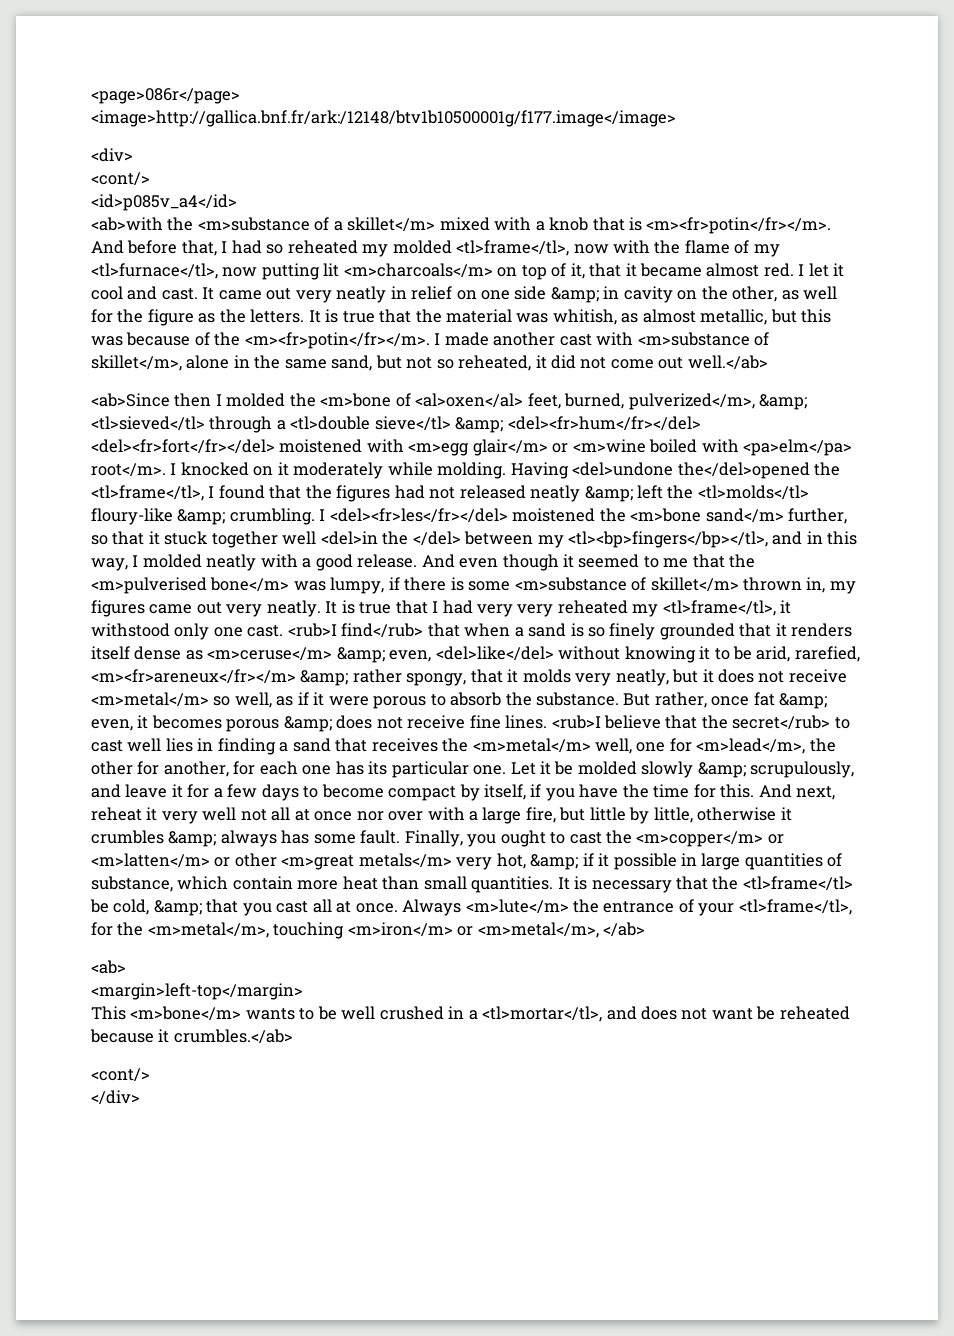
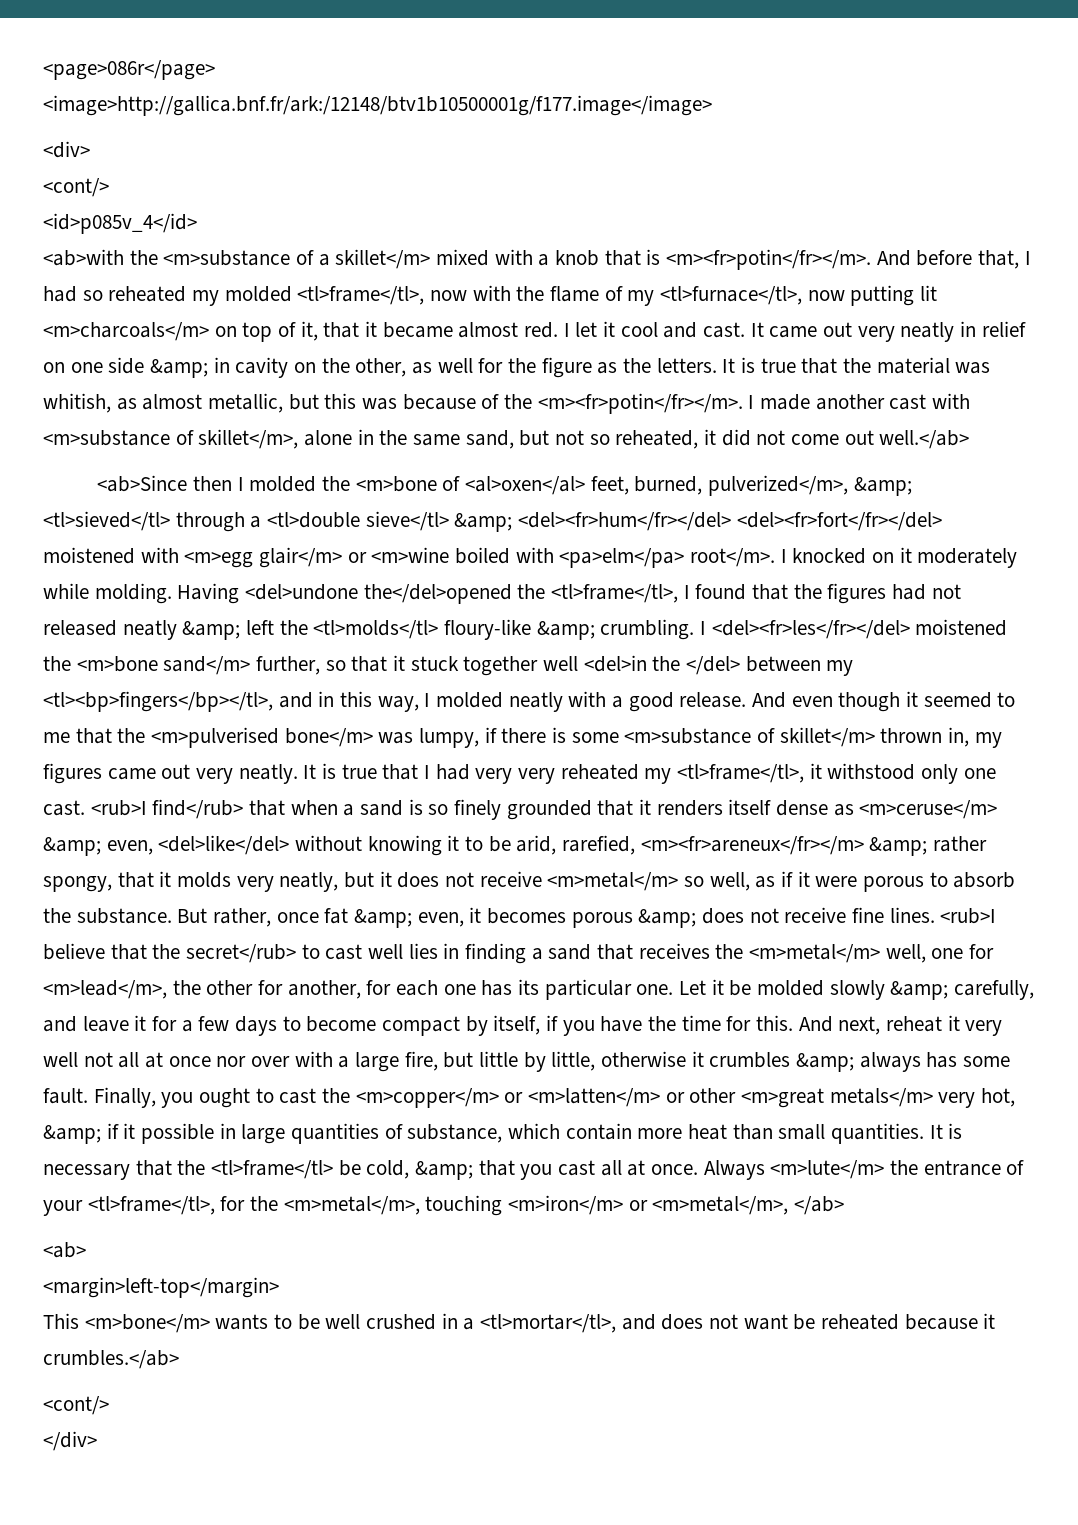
[91,194,237,211] <id>p085v_a4</id> -> [43,213,197,234] <id>p085v_4</id>
[750,761,855,778] scrupulously, -> [954,980,1035,1000] carefully,

